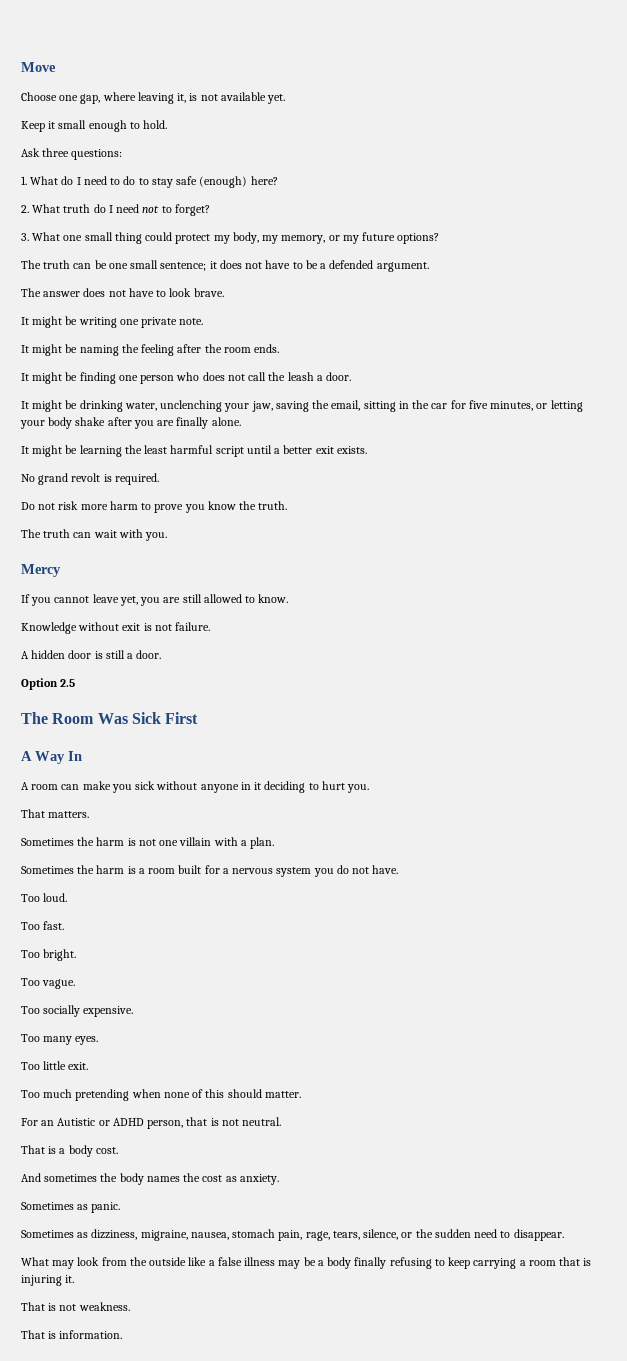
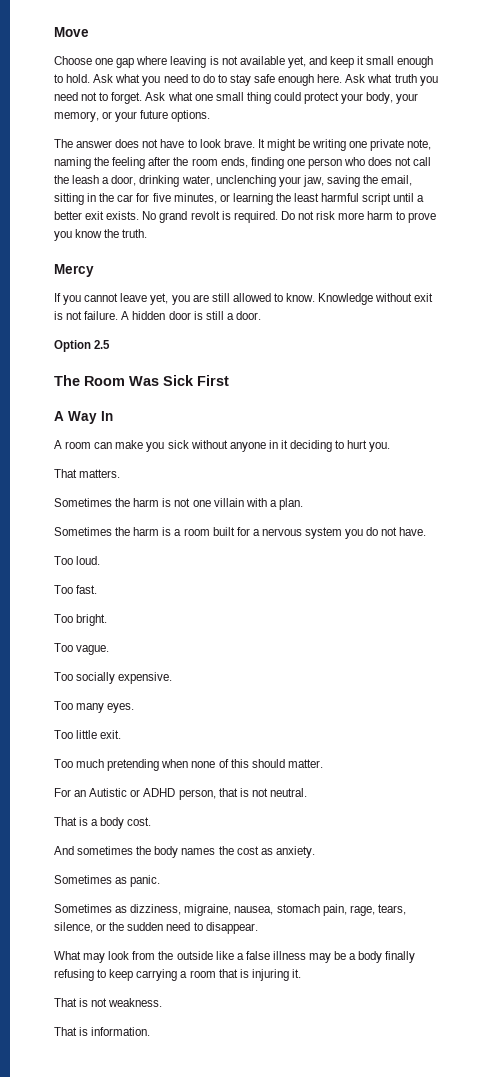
[80,94,101,104] gap, -> [116,58,135,68] gap
[177,93,187,103] it, -> (207, 62) none
[267,94,286,104] [21,121,45,132] yet. // Keep -> [287,56,355,68] yet, and keep
[21,148,123,160] [21,176,81,185] // Ask three questions: // 1. What do I -> [93,74,161,86] Ask what you
[199,176,278,188] [21,204,210,216] [21,232,61,241] (enough) here? // 2. What truth do I need not to forget? // 3. What -> [278,74,438,86] [54,92,193,104] enough here. Ask what truth you need not to forget. Ask what
[213,232,440,244] [21,260,429,272] my body, my memory, or my future options? // The truth can be one small sentence; it does not have to be a defended argument. -> [341,92,419,104] [54,110,211,122] your body, your memory, or your future options.
(224, 292) // -> (255, 143) none
[179,318,204,325] [21,344,78,356] note. // It might be -> [407,139,432,150] note,
[254,344,280,353] [21,372,78,384] ends. // It might be -> [220,157,248,168] ends,
[326,372,352,381] [21,400,78,412] door. // It might be -> [111,175,137,186] door,
[550,400,583,412] [20,417,241,429] [21,445,78,457] letting your body shake after you are finally alone. // It might be -> (230, 198) none
(367, 450) // -> (140, 215) none
(159, 479) // -> (278, 217) none
[21,529,168,541] // The truth can wait with you. -> (148, 233) none
(289, 598) // -> (316, 297) none
(211, 626) // -> (119, 315) none

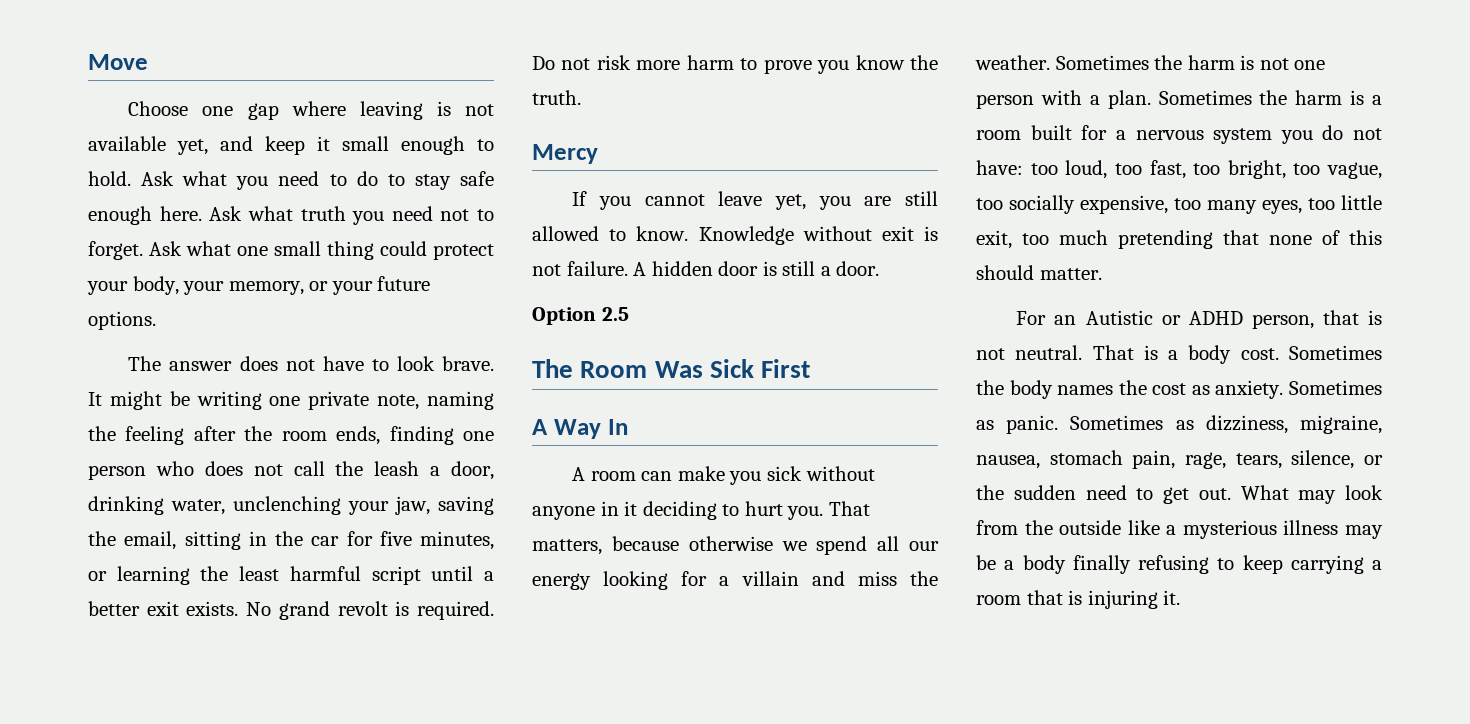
[54,469,121,478] // That matters. // -> [828,501,870,516] [532,536,939,555] [532,571,938,590] [975,55,1050,70] That matters, because otherwise we spend all our energy looking for a villain and miss the weather.
[213,498,244,507] villain -> [976,94,1034,109] person
(303, 504) // -> (1151, 99) none
[399,527,427,536] [54,556,101,565] [54,585,98,594] [54,614,108,626] [54,643,110,655] [54,672,173,684] [54,701,135,713] [54,730,122,739] [54,759,73,768] have. // Too loud. // Too fast. // Too bright. // Too vague. // Too socially expensive. // Too many eyes. // Too little exit. // Too -> [976,160,1382,179] [976,195,1382,214] [976,230,1049,249] have: too loud, too fast, too bright, too vague, too socially expensive, too many eyes, too little exit, too
[161,759,189,768] when -> [1223,230,1259,245] that
(307, 792) // -> (1083, 352) none
[54,846,134,855] // And sometimes -> [1289,345,1382,360] Sometimes
(315, 852) // -> (1284, 389) none
(161, 881) // -> (1059, 424) none
[205,922,258,934] disappear. // -> [1163,487,1231,504] get out.
[245,951,270,960] false -> [1182,520,1277,539] mysterious
[54,998,163,1007] [54,1027,151,1036] // That is not weakness. // That is information. -> (1181, 597) none

